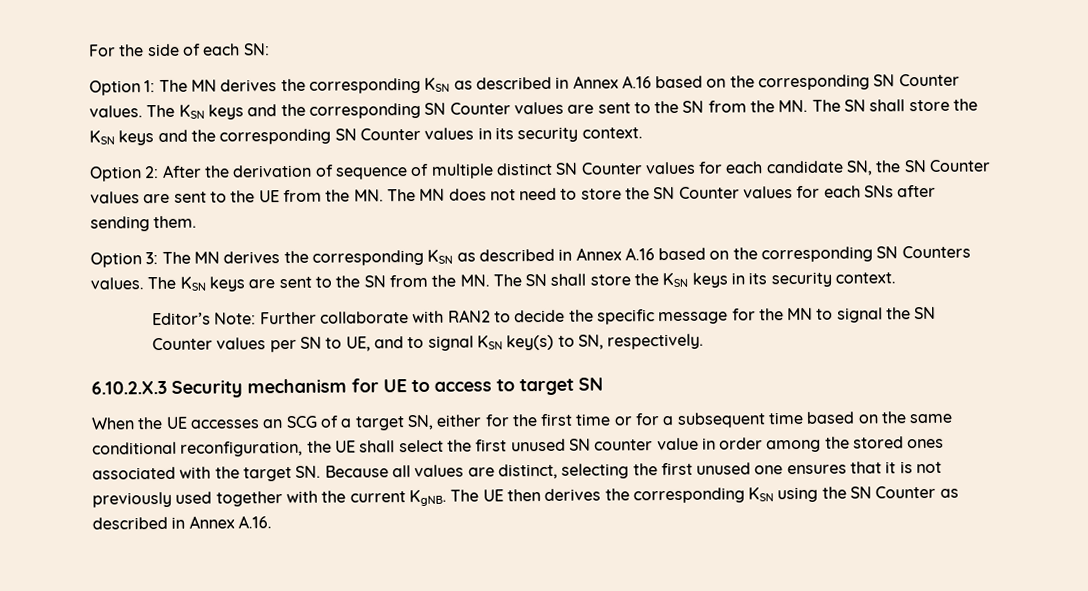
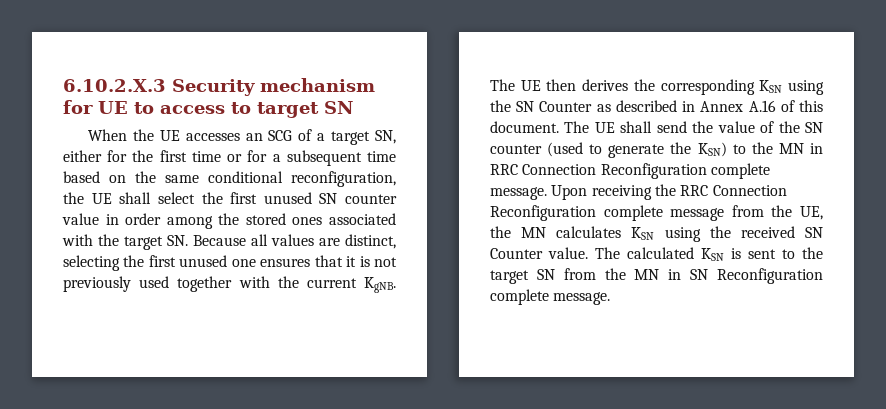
[89,43,270,57] [89,73,960,96] [89,98,979,120] [89,126,643,146] [89,159,992,182] [90,184,937,204] [90,215,198,232] [90,245,971,268] [90,271,897,292] [152,306,937,326] [152,333,705,353] For the side of each SN: // Option 1: The MN derives the corresponding KSN as described in Annex A.16 based on the corresponding SN Counter values. The KSN keys and the corresponding SN Counter values are sent to the SN from the MN. The SN shall store the KSN keys and the corresponding SN Counter values in its security context. // Option 2: After the derivation of sequence of multiple distinct SN Counter values for each candidate SN, the SN Counter values are sent to the UE from the MN. The MN does not need to store the SN Counter values for each SNs after sending them. // Option 3: The MN derives the corresponding KSN as described in Annex A.16 based on the corresponding SN Counters values. The KSN keys are sent to the SN from the MN. The SN shall store the KSN keys in its security context. // Editor’s Note: Further collaborate with RAN2 to decide the specific message for the MN to signal the SN Counter values per SN to UE, and to signal KSN key(s) to SN, respectively. // -> (63, 85) none
[237,515,272,529] A.16. -> [748,100,823,112] [490,121,824,133] [490,142,823,158] [490,163,770,179] [490,184,787,200] [490,205,823,221] [490,226,823,242] [490,247,823,261] [490,268,823,284] [490,289,611,305] A.16 of this document. The UE shall send the value of the SN counter (used to generate the KSN) to the MN in RRC Connection Reconfiguration complete message. Upon receiving the RRC Connection Reconfiguration complete message from the UE, the MN calculates KSN using the received SN Counter value. The calculated KSN is sent to the target SN from the MN in SN Reconfiguration complete message.

